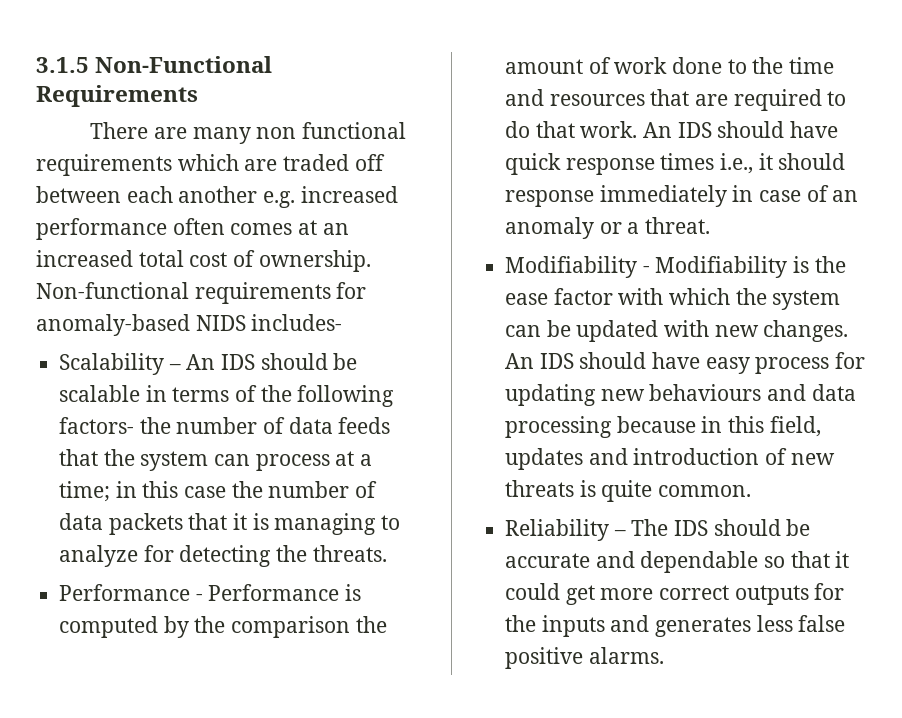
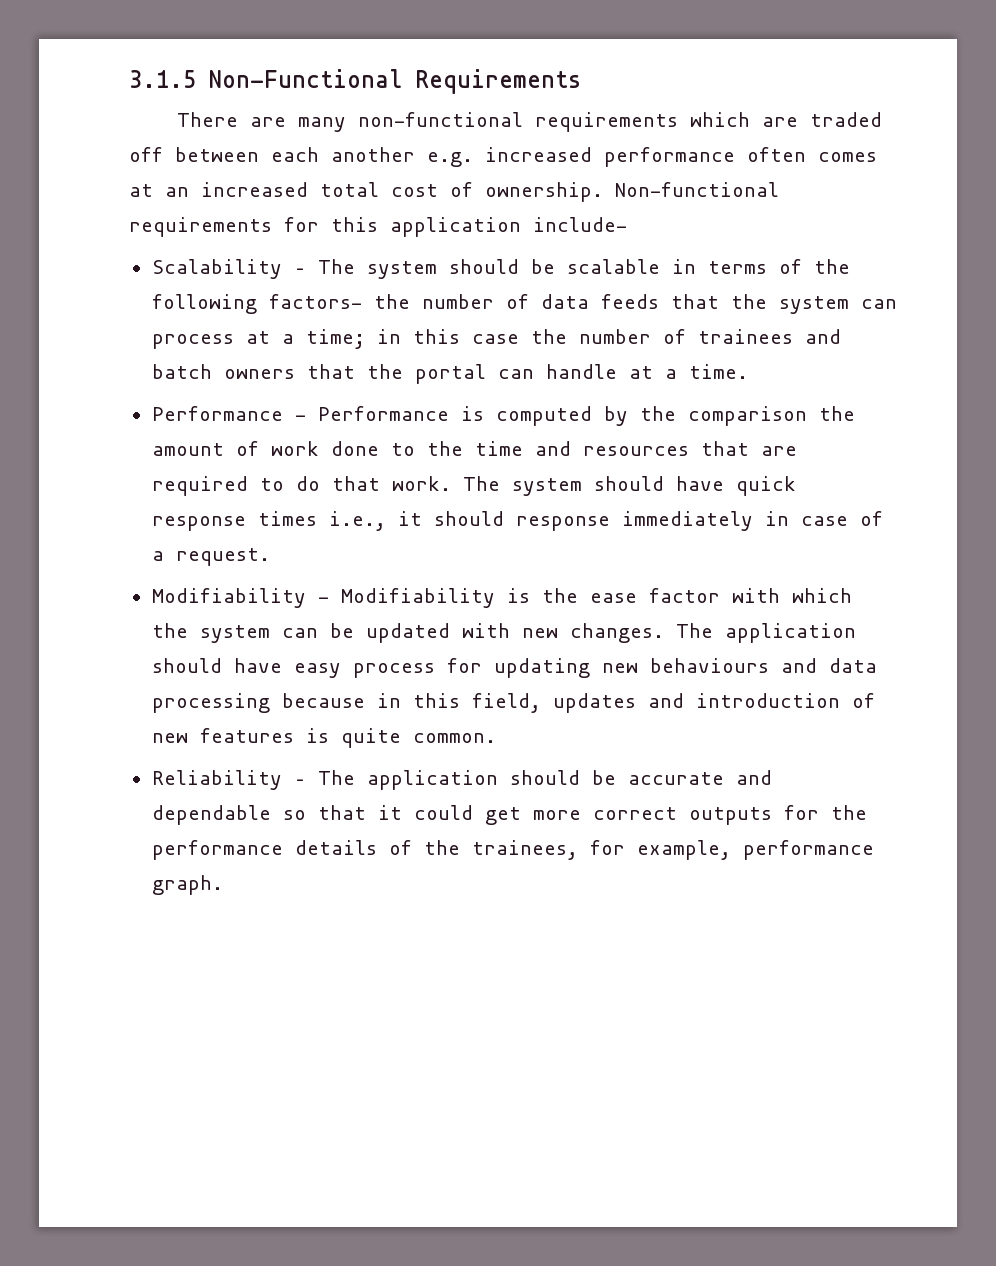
[256,122,407,139] non functional -> [357,112,523,127] non-functional
[36,314,343,336] anomaly-based NIDS includes- -> [331,217,627,237] this application include-
[186,354,256,370] An IDS -> [317,259,437,279] The system
[59,513,401,535] [59,545,387,567] data packets that it is managing to analyze for detecting the threats. -> [697,329,841,344] [151,364,748,384] trainees and batch owners that the portal can handle at a time.
[643,122,712,138] An IDS -> [462,476,582,496] The system
[832,190,859,202] [505,217,711,239] an anomaly or a threat. -> [151,548,270,566] a request.
[505,353,574,369] An IDS -> [675,623,856,643] The application
[505,480,575,497] threats -> [199,728,294,743] features
[674,520,709,536] IDS -> [366,770,498,790] application
[541,615,846,637] [505,647,664,669] inputs and generates less false positive alarms. -> [151,840,874,860] [151,875,223,895] performance details of the trainees, for example, performance graph.

